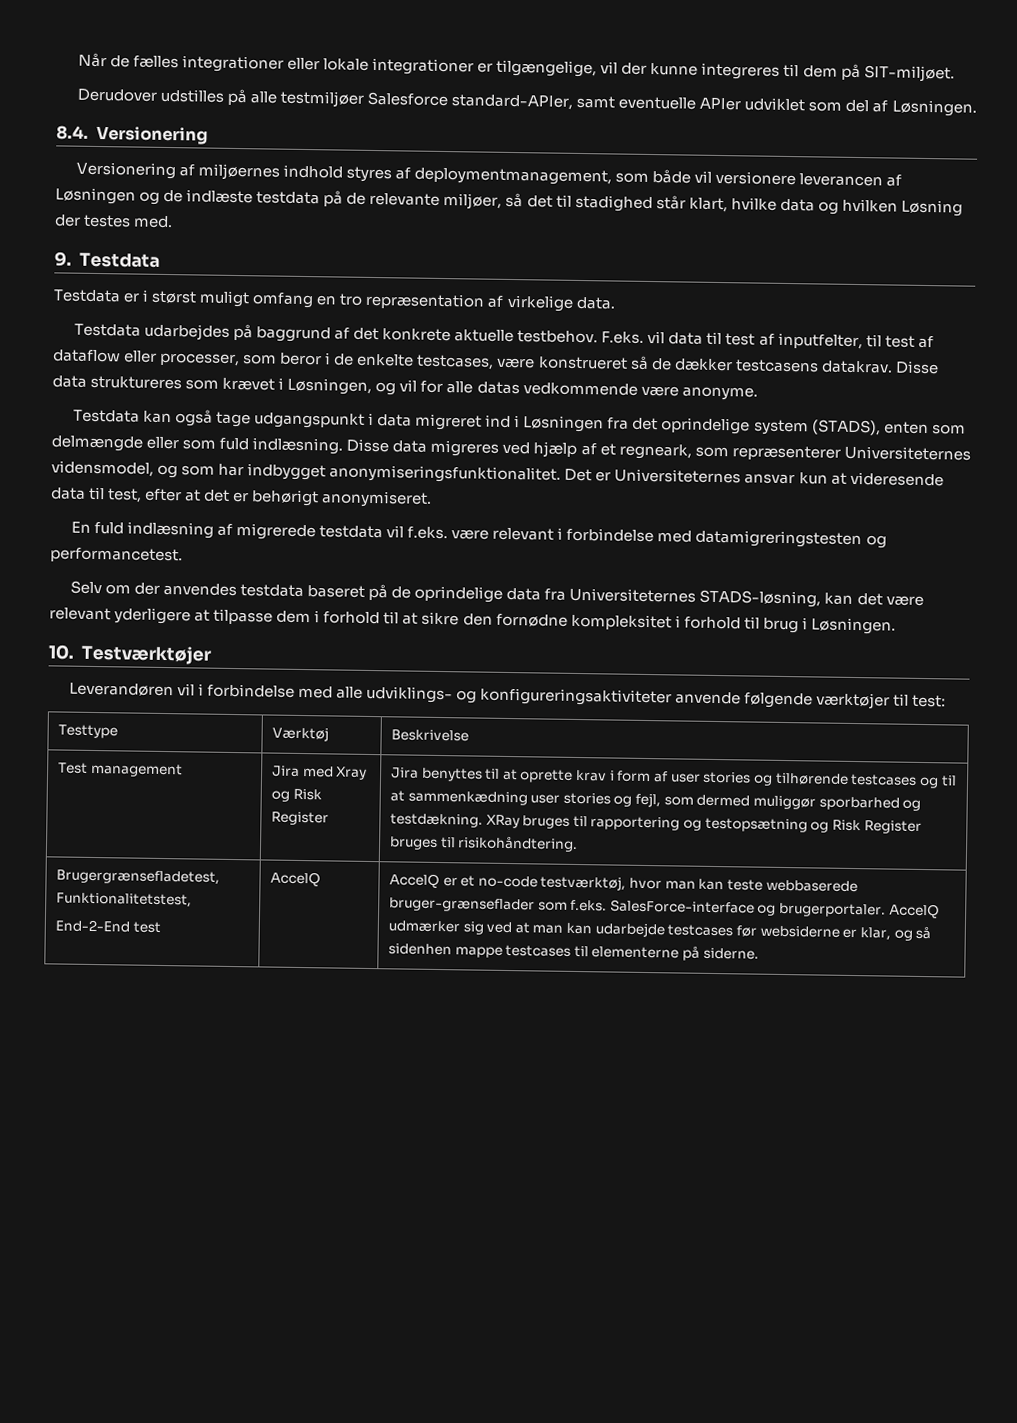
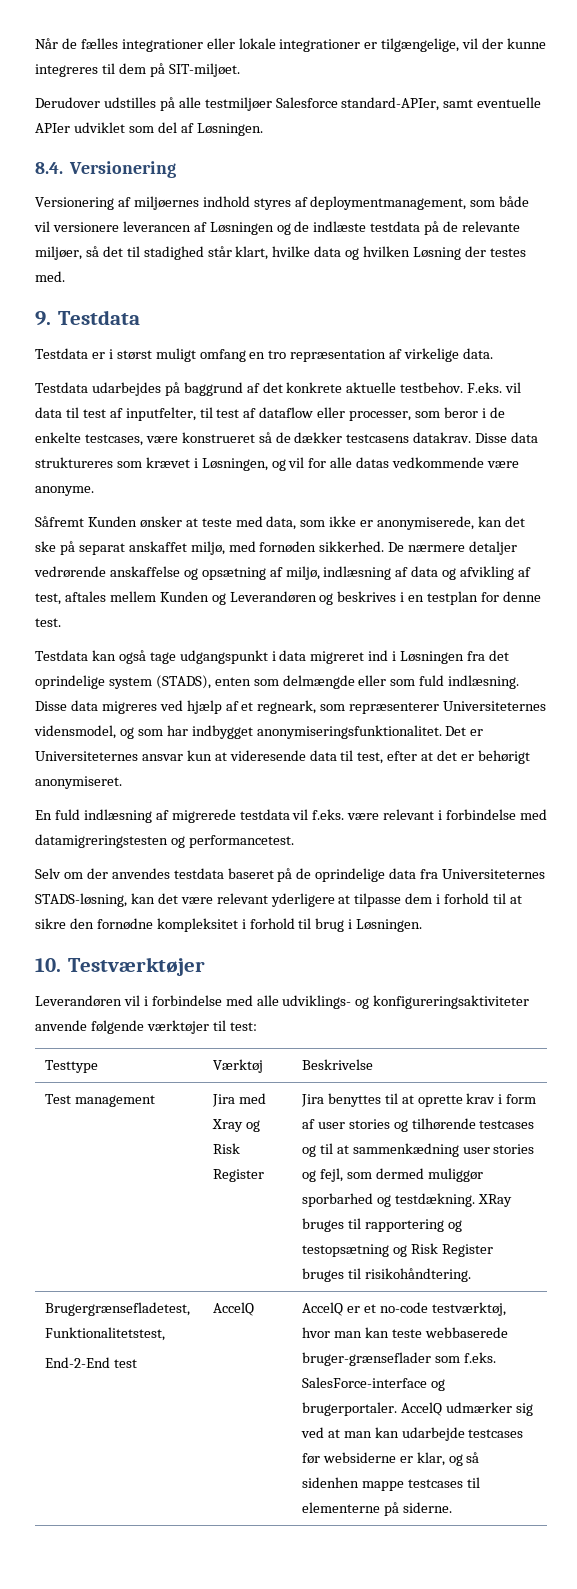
(758, 393) none -> [35,516,525,530] [35,541,518,555] [34,566,532,580] [35,591,541,605] [35,618,61,627] // Såfremt Kunden ønsker at teste med data, som ikke er anonymiserede, kan det ske på separat anskaffet miljø, med fornøden sikkerhed. De nærmere detaljer vedrørende anskaffelse og opsætning af miljø, indlæsning af data og afvikling af test, aftales mellem Kunden og Leverandøren og beskrives i en testplan for denne test.

